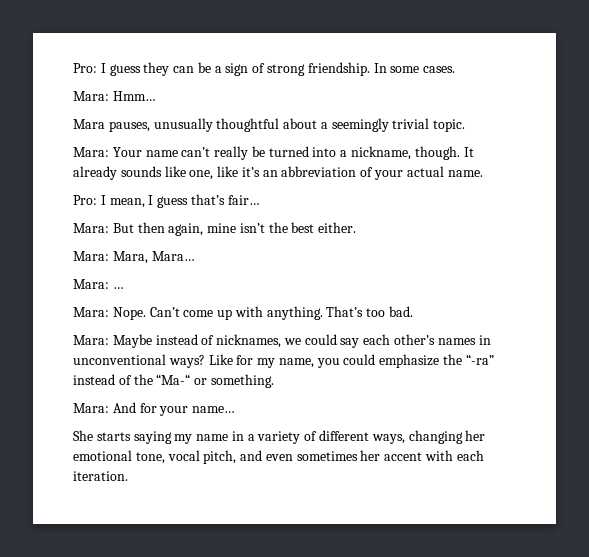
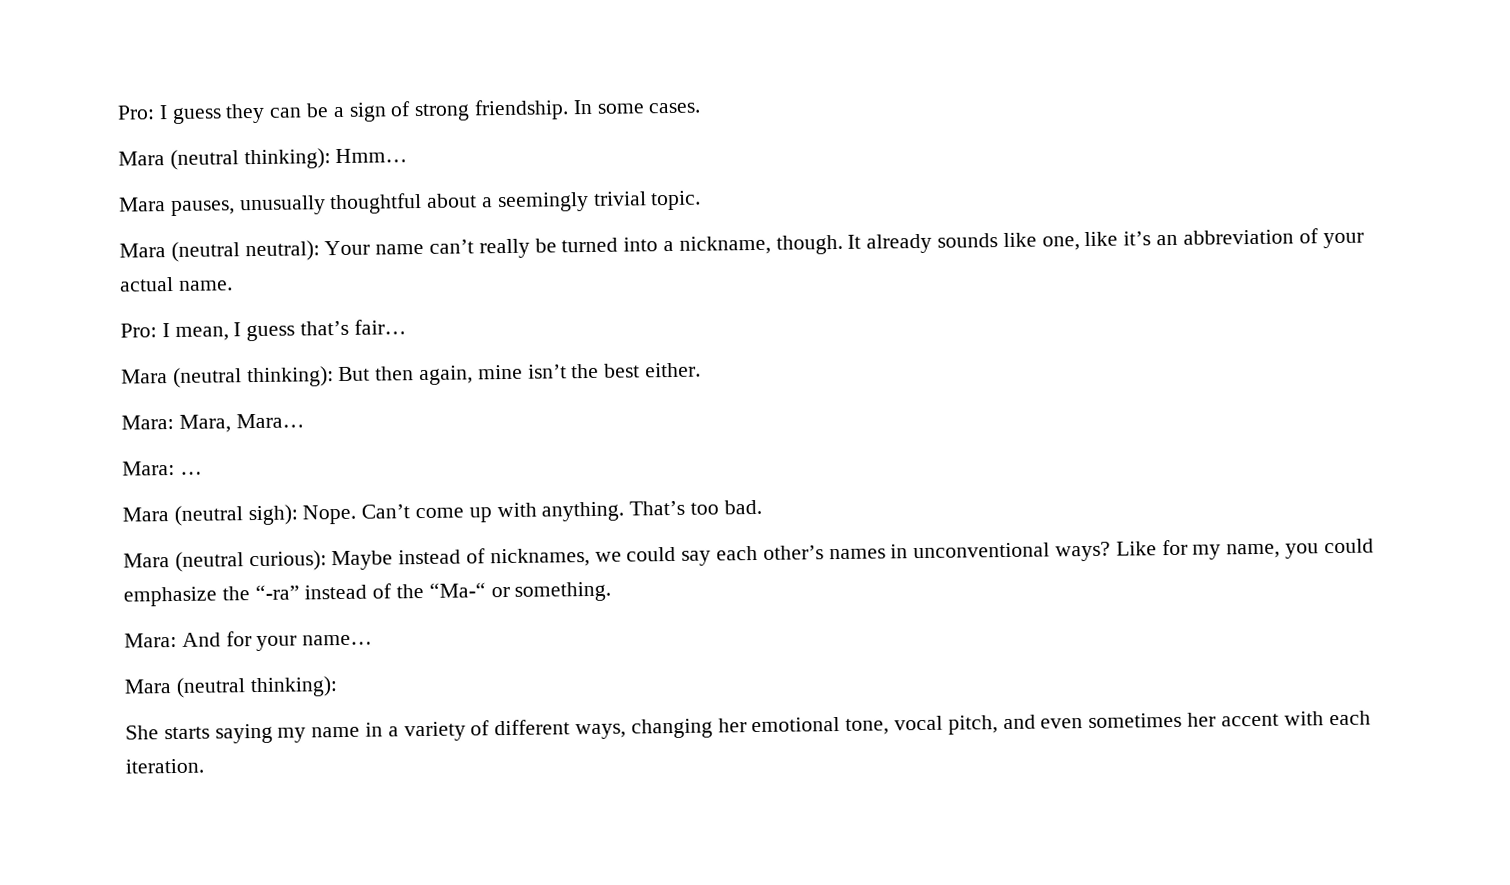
[73,91,109,101] Mara: -> [118,148,331,171] Mara (neutral thinking):
[73,147,109,157] Mara: -> [119,240,320,263] Mara (neutral neutral):
[73,223,109,233] Mara: -> [121,366,334,389] Mara (neutral thinking):
[73,307,109,317] Mara: -> [122,504,298,527] Mara (neutral sigh):
[73,335,109,345] Mara: -> [123,550,327,572] Mara (neutral curious):
(236, 409) none -> [124,676,338,698] // Mara (neutral thinking):

